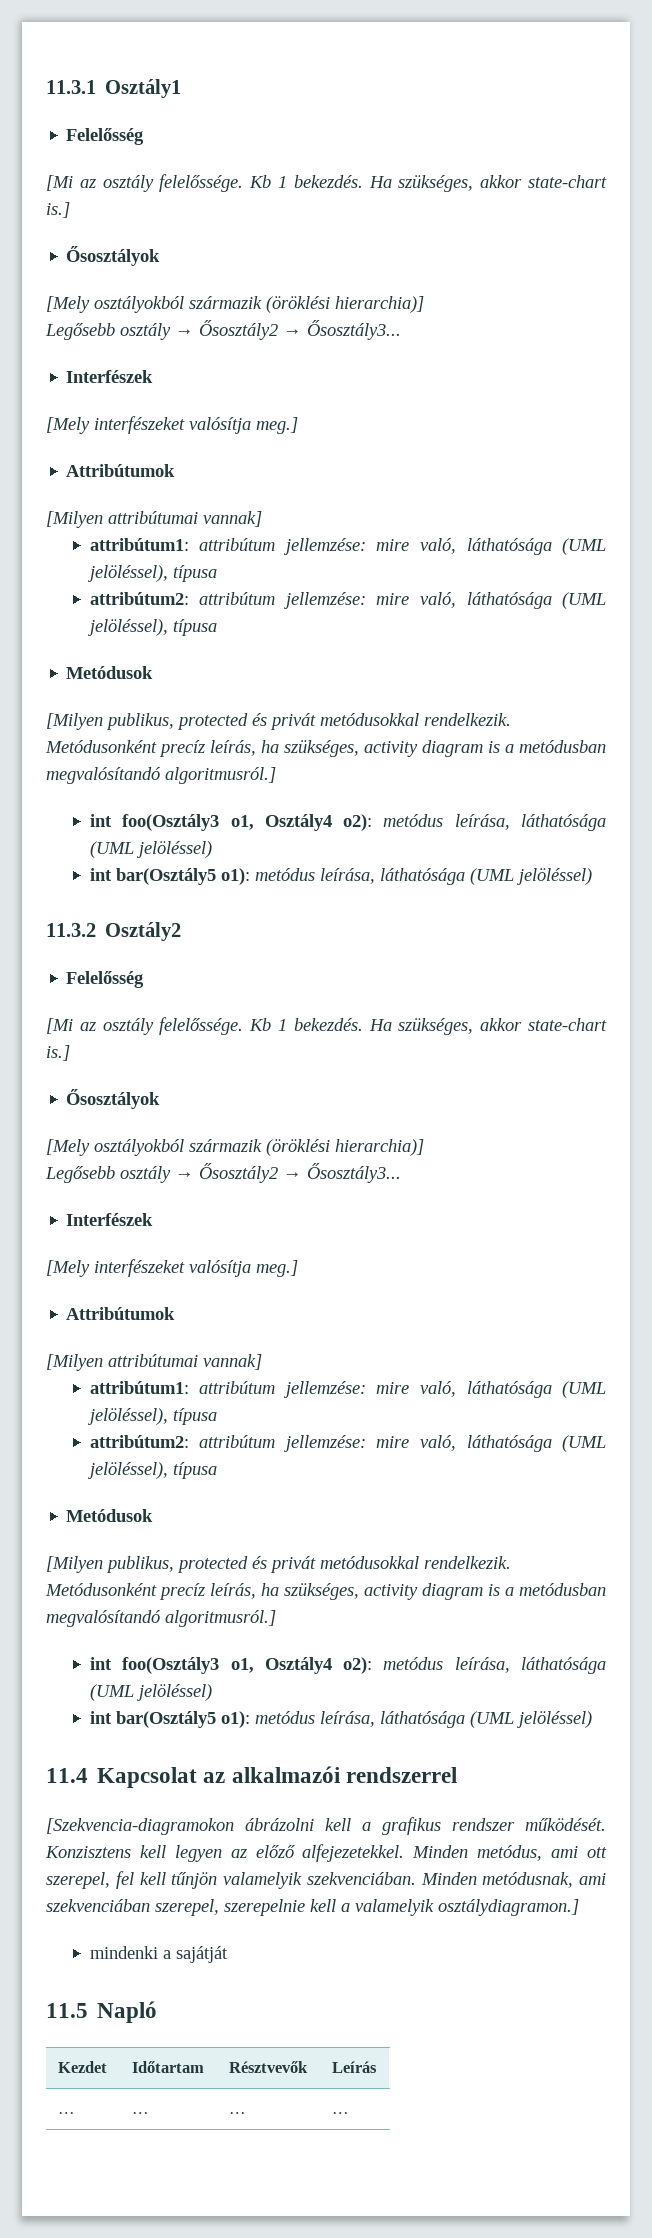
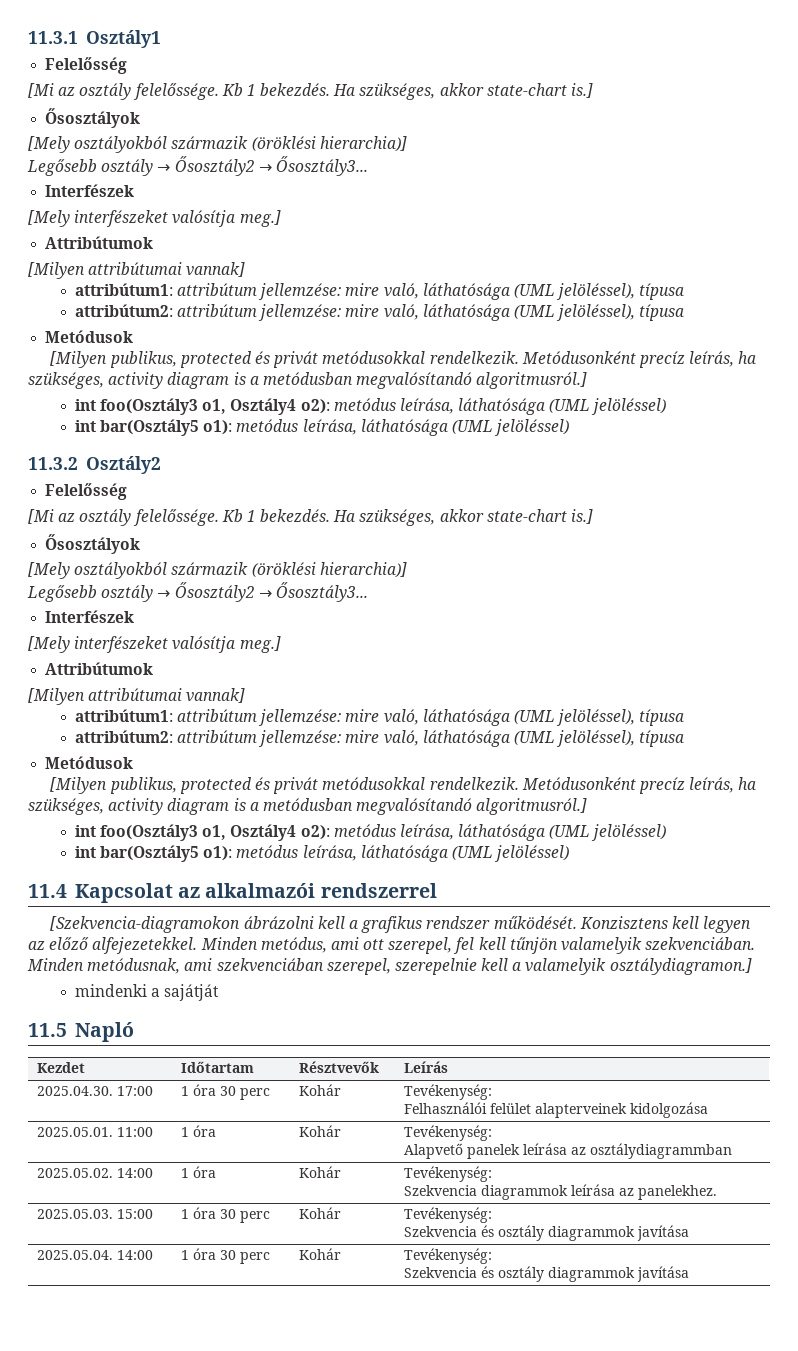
[58,2112,76,2114] [132,2112,150,2114] [229,2112,247,2114] [332,2112,350,2114] … | … | … | … -> [36,1086,153,1096] [180,1084,270,1100] [298,1084,341,1096] [403,1084,492,1100] [403,1102,708,1118] [36,1127,153,1137] [180,1125,216,1137] [298,1125,341,1137] [403,1125,492,1141] [403,1143,732,1159] [36,1168,153,1178] [180,1166,216,1178] [298,1166,341,1178] [403,1166,492,1182] [403,1184,717,1200] [36,1209,153,1219] [180,1207,270,1223] [298,1207,341,1219] [403,1207,492,1223] [403,1225,689,1241] [36,1250,153,1260] [180,1248,270,1264] [298,1248,341,1260] [403,1248,492,1264] [403,1266,689,1282] 2025.04.30. 17:00 | 1 óra 30 perc | Kohár | Tevékenység: // Felhasználói felület alapterveinek kidolgozása // 2025.05.01. 11:00 | 1 óra | Kohár | Tevékenység: // Alapvető panelek leírása az osztálydiagrammban // 2025.05.02. 14:00 | 1 óra | Kohár | Tevékenység: // Szekvencia diagrammok leírása az panelekhez. // 2025.05.03. 15:00 | 1 óra 30 perc | Kohár | Tevékenység: // Szekvencia és osztály diagrammok javítása // 2025.05.04. 14:00 | 1 óra 30 perc | Kohár | Tevékenység: // Szekvencia és osztály diagrammok javítása

